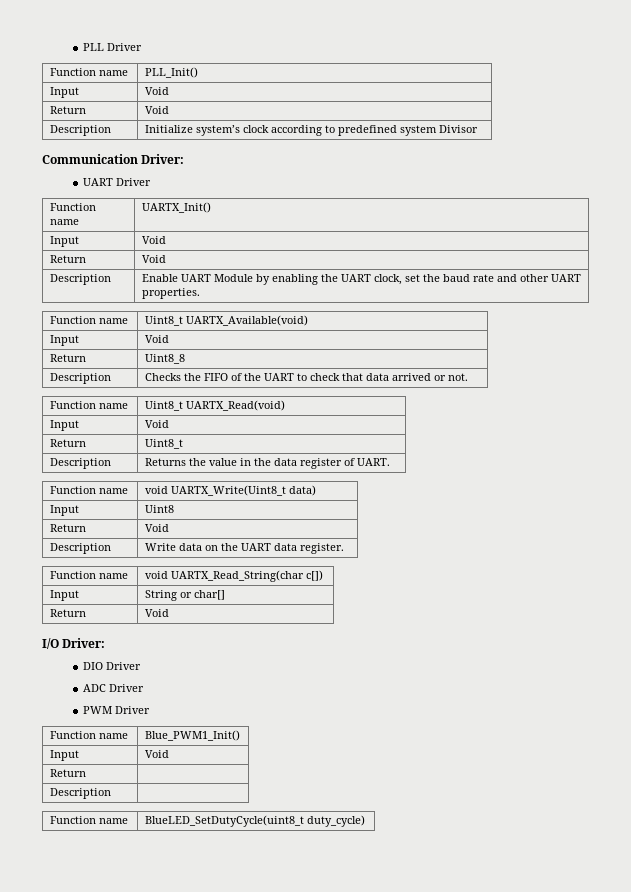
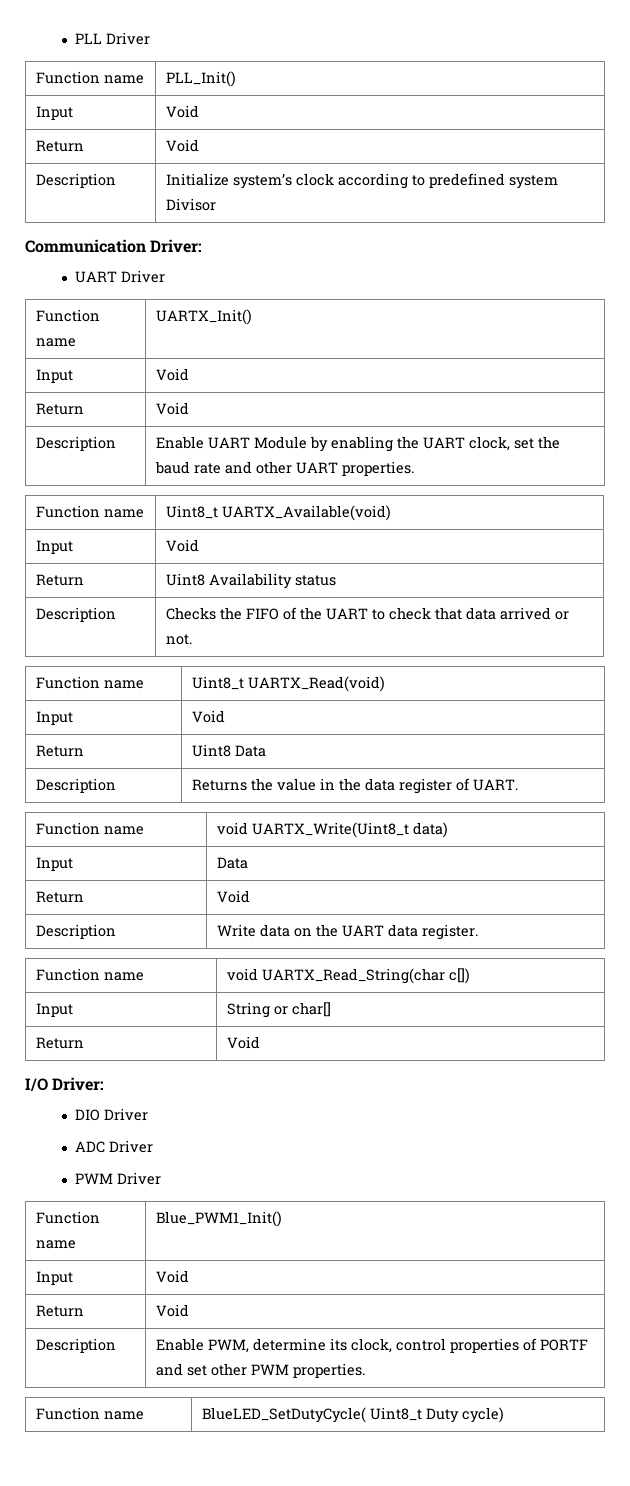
[144,354,185,364] Uint8_8 -> [166,573,337,589] Uint8 Availability status
[144,439,183,449] Uint8_t -> [192,744,267,757] Uint8 Data
[144,505,174,513] Uint8 -> [217,857,249,869] Data
[49,788,111,799] [49,816,128,824] [144,815,365,827] // Description | // Function name | BlueLED_SetDutyCycle(uint8_t duty_cycle) -> [156,1304,190,1317] [36,1338,117,1353] [156,1338,589,1353] [156,1363,366,1378] [36,1407,145,1420] [202,1407,505,1423] Void // Description | Enable PWM, determine its clock, control properties of PORTF and set other PWM properties. // Function name | BlueLED_SetDutyCycle( Uint8_t Duty cycle)

